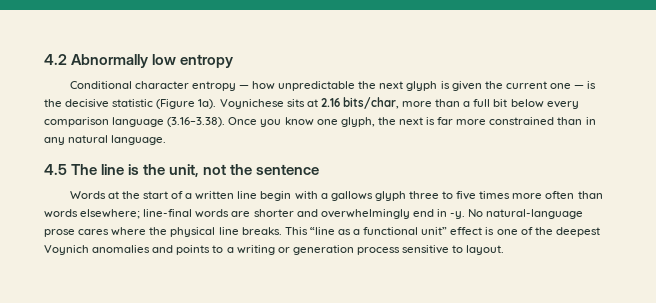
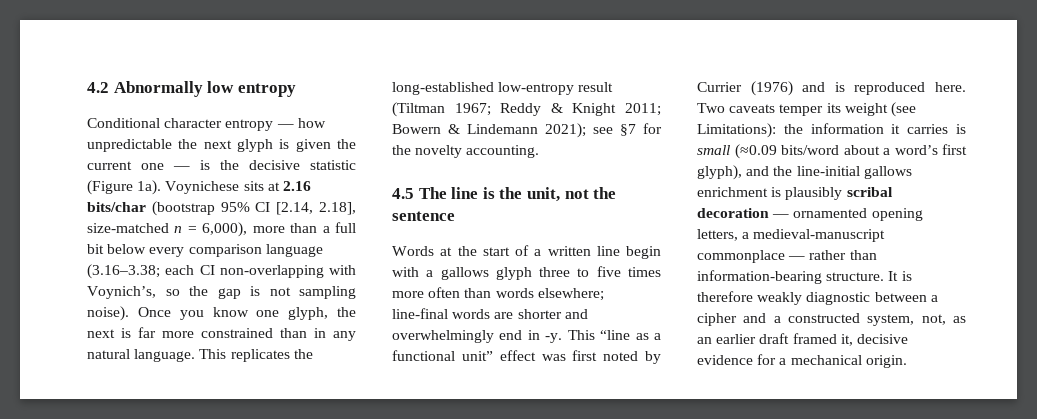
[342,97,399,109] bits/char, -> [87,201,356,216] [87,222,248,237] bits/char (bootstrap 95% CI [2.14, 2.18], size-matched n = 6,000),
[167,117,226,127] (3.16–3.38). -> [87,264,356,279] [87,286,356,299] [87,306,129,321] (3.16–3.38; each CI non-overlapping with Voynich’s, so the gap is not sampling noise).
(167, 140) none -> [199,349,313,362] [392,82,614,95] [392,102,661,117] [392,123,662,138] [392,145,540,158] This replicates the long-established low-entropy result (Tiltman 1967; Reddy & Knight 2011; Bowern & Lindemann 2021); see §7 for the novelty accounting.
[468,209,584,219] [44,227,282,237] No natural-language prose cares where the physical line breaks. -> (563, 338) none
[485,227,600,237] [44,245,505,255] is one of the deepest Voynich anomalies and points to a writing or generation process sensitive to layout. -> [541,350,661,364] [697,81,966,96] [697,102,916,117] [697,123,966,138] [697,144,967,159] [697,165,912,180] [697,187,893,200] [697,208,923,221] [697,229,886,242] [697,250,877,263] [697,270,912,284] [697,291,938,305] [697,313,966,326] [697,333,908,346] [697,354,907,368] was first noted by Currier (1976) and is reproduced here. Two caveats temper its weight (see Limitations): the information it carries is small (≈0.09 bits/word about a word’s first glyph), and the line-initial gallows enrichment is plausibly scribal decoration — ornamented opening letters, a medieval-manuscript commonplace — rather than information-bearing structure. It is therefore weakly diagnostic between a cipher and a constructed system, not, as an earlier draft framed it, decisive evidence for a mechanical origin.

